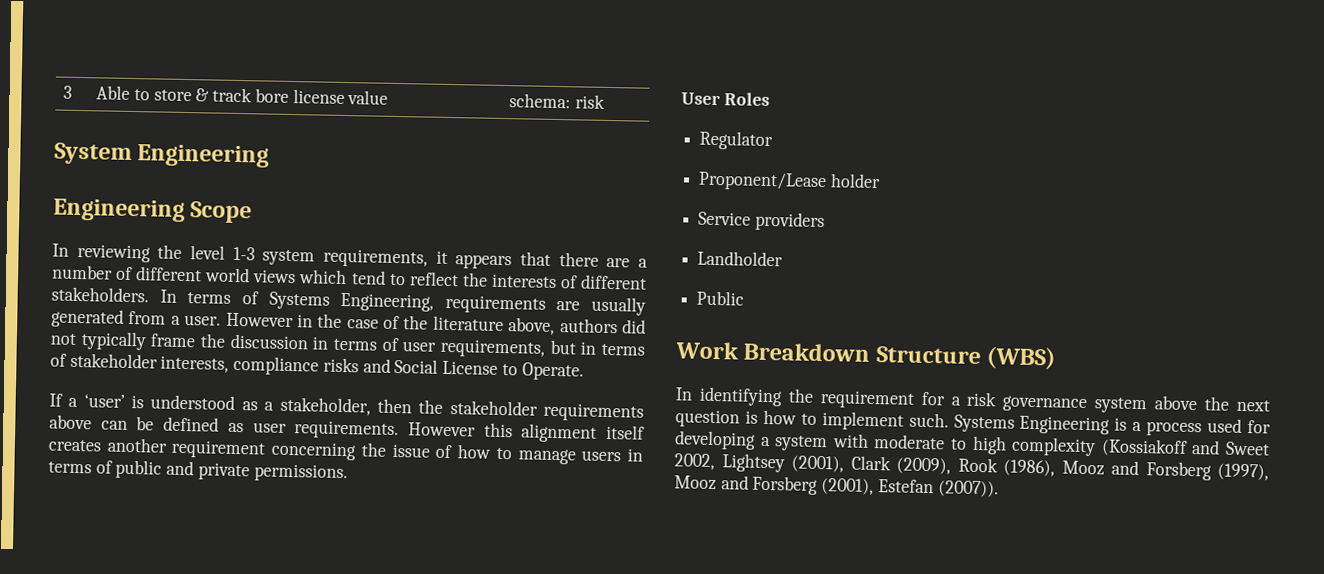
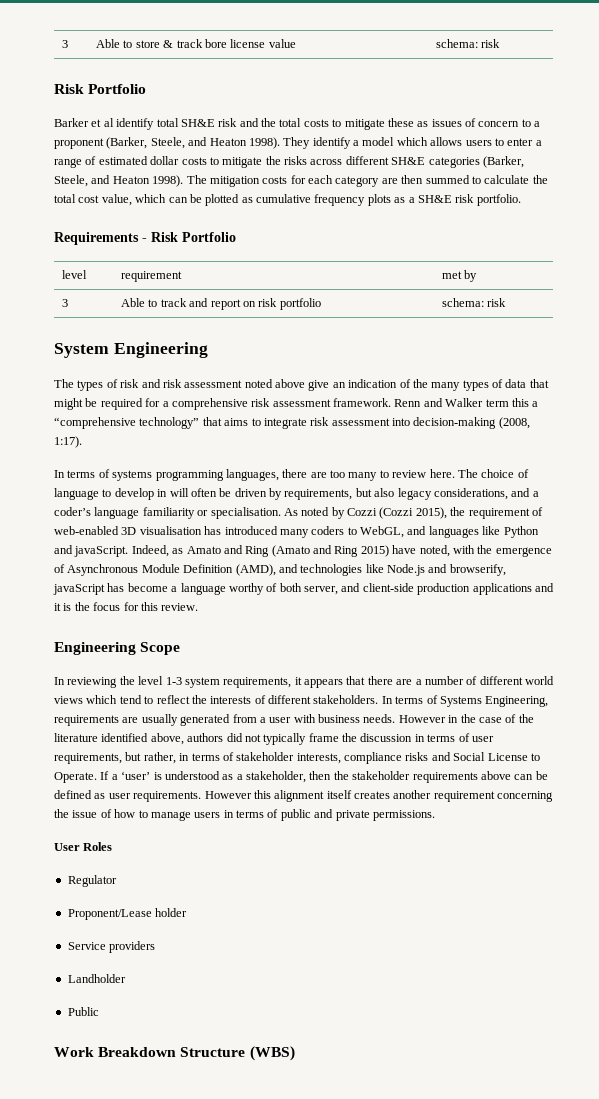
[54,142,270,168] System Engineering -> [54,84,147,94] [54,118,541,130] [54,137,542,149] [54,156,524,168] [54,175,548,187] [54,194,521,206] [54,232,236,245] [62,270,88,279] [121,271,183,282] [442,270,478,282] [62,299,69,307] [121,298,321,310] [442,298,507,307] [54,342,208,358] [54,379,549,391] [54,398,539,410] [54,417,530,429] [54,436,82,448] [54,469,529,481] [54,488,539,500] [54,507,543,519] [54,526,539,538] [54,545,552,557] [54,564,506,576] [53,583,554,595] [54,602,199,611] Risk Portfolio // Barker et al identify total SH&E risk and the total costs to mitigate these as issues of concern to a proponent (Barker, Steele, and Heaton 1998). They identify a model which allows users to enter a range of estimated dollar costs to mitigate the risks across different SH&E categories (Barker, Steele, and Heaton 1998). The mitigation costs for each category are then summed to calculate the total cost value, which can be plotted as cumulative frequency plots as a SH&E risk portfolio. // Requirements - Risk Portfolio // level | requirement | met by // 3 | Able to track and report on risk portfolio | schema: risk // System Engineering // The types of risk and risk assessment noted above give an indication of the many types of data that might be required for a comprehensive risk assessment framework. Renn and Walker term this a “comprehensive technology” that aims to integrate risk assessment into decision-making (2008, 1:17). // In terms of systems programming languages, there are too many to review here. The choice of language to develop in will often be driven by requirements, but also legacy considerations, and a coder’s language familiarity or specialisation. As noted by Cozzi (Cozzi 2015), the requirement of web-enabled 3D visualisation has introduced many coders to WebGL, and languages like Python and javaScript. Indeed, as Amato and Ring (Amato and Ring 2015) have noted, with the emergence of Asynchronous Module Definition (AMD), and technologies like Node.js and browserify, javaScript has become a language worthy of both server, and client-side production applications and it is the focus for this review.
[184,315,222,326] user. -> [269,714,396,723] user with business needs.
(504, 323) none -> [101,733,149,742] identified
(576, 347) none -> [143,752,176,764] rather,
(584, 371) // -> (97, 777) none
[675,386,1270,414] [675,409,1271,437] [674,430,1270,457] [674,453,1269,481] [674,475,999,498] // In identifying the requirement for a risk governance system above the next question is how to implement such. Systems Engineering is a process used for developing a system with moderate to high complexity (Kossiakoff and Sweet 2002, Lightsey (2001), Clark (2009), Rook (1986), Mooz and Forsberg (1997), Mooz and Forsberg (2001), Estefan (2007)). -> (295, 1053) none

